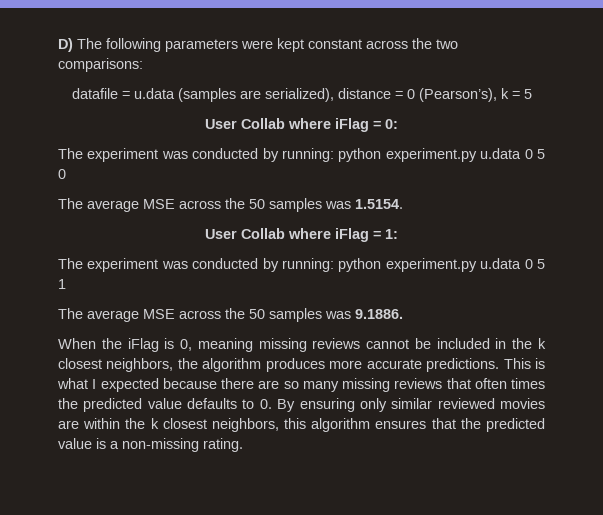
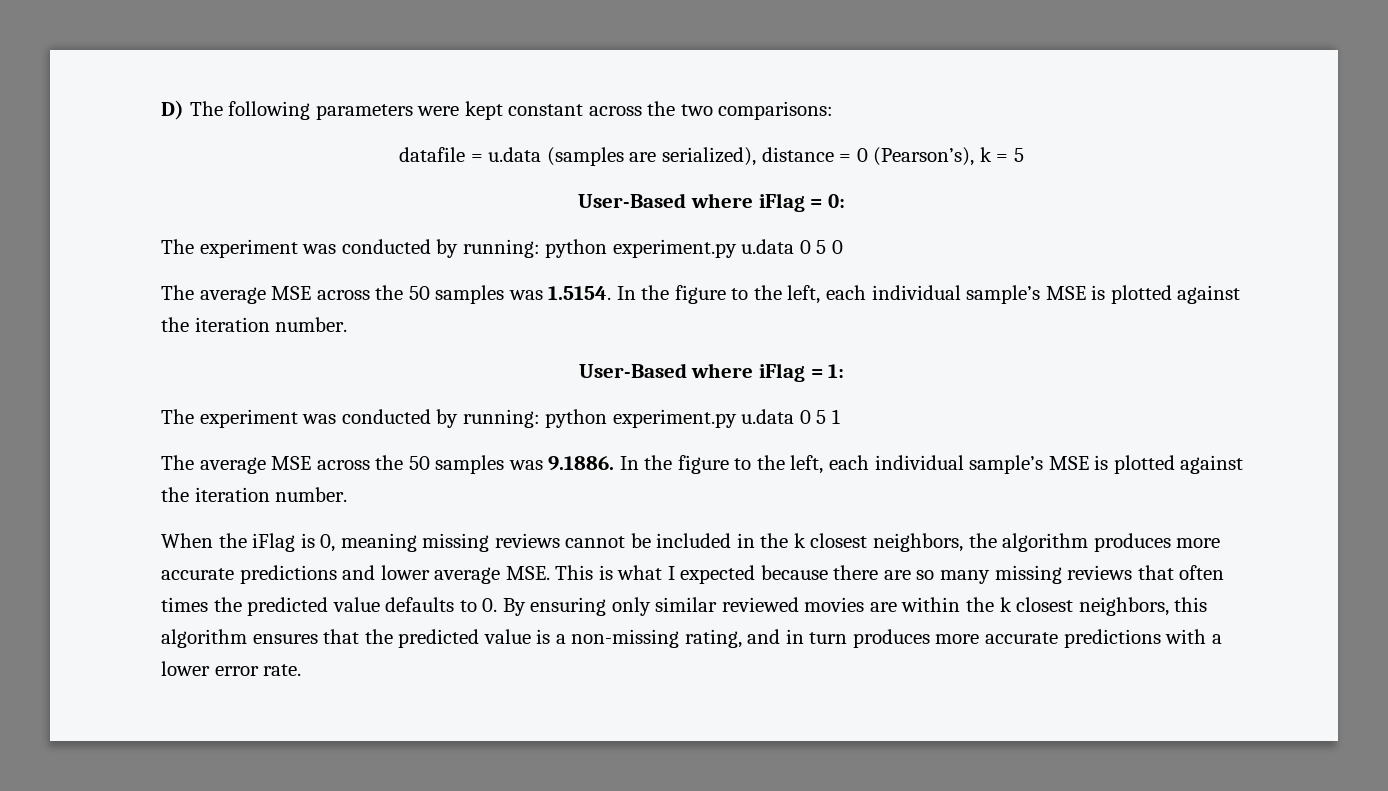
[205,118,285,129] User Collab -> [578,193,687,208] User-Based
[205,228,285,239] // User Collab -> [616,285,1241,304] [161,317,348,332] [578,363,687,378] In the figure to the left, each individual sample’s MSE is plotted against the iteration number. // User-Based
(403, 314) none -> [619,455,1244,474] [161,487,348,502] In the figure to the left, each individual sample’s MSE is plotted against the iteration number.
[426,358,500,372] predictions. -> [239,565,550,584] predictions and lower average MSE.
[203,438,243,452] rating. -> [684,629,1222,648] [161,661,302,676] rating, and in turn produces more accurate predictions with a lower error rate.

